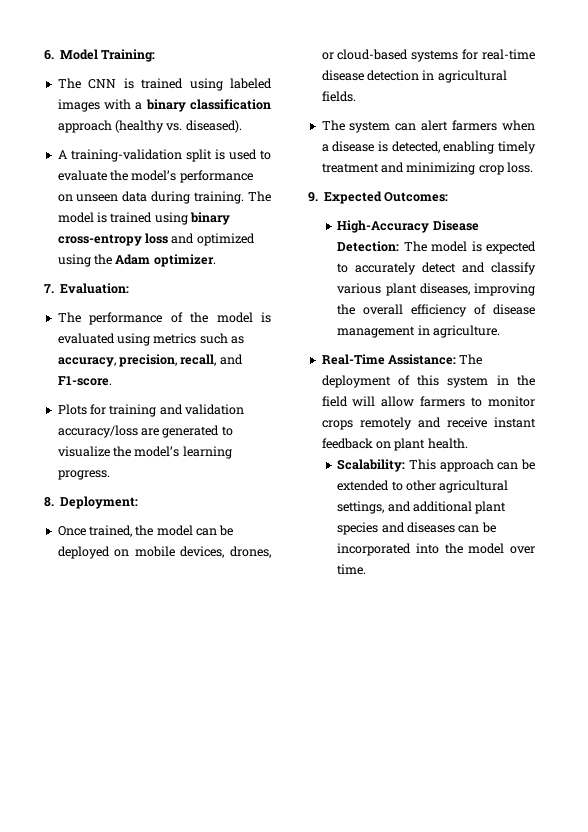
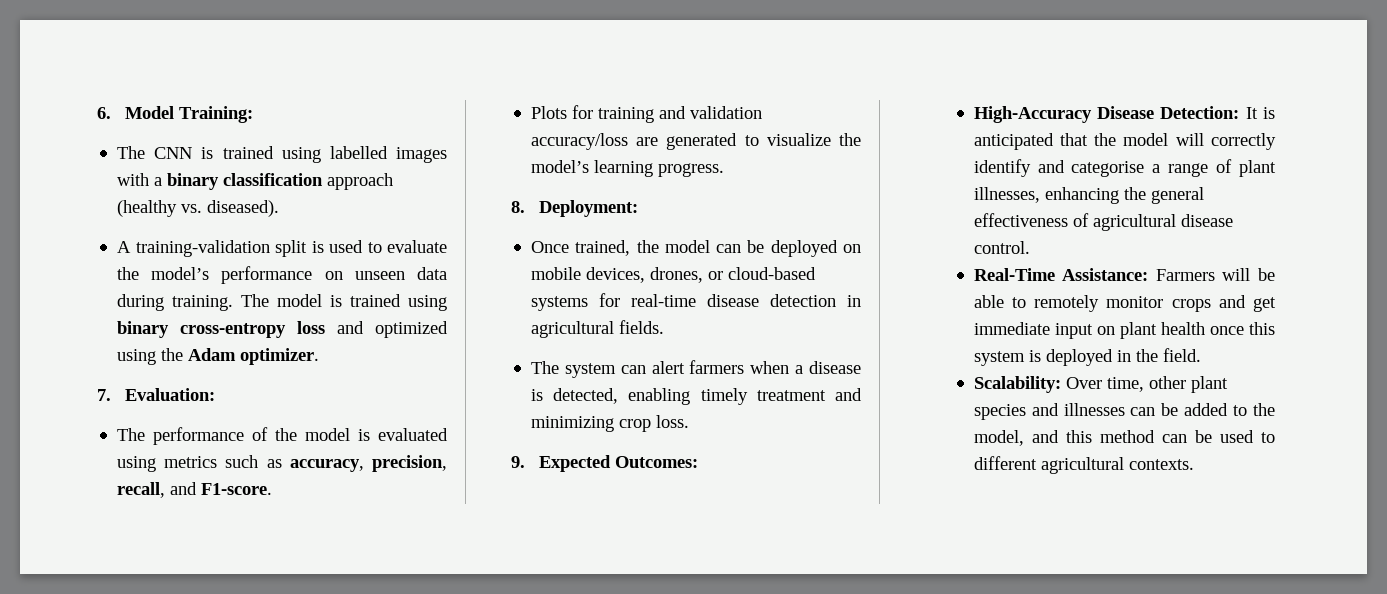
[230,78,272,89] labeled -> [329,146,388,159] labelled
[403,241,536,254] [337,262,536,275] [337,283,535,296] [337,304,535,317] [337,325,501,338] [321,354,483,365] [321,375,535,388] [321,396,535,407] [321,417,536,430] [321,438,468,451] [337,459,535,472] [337,480,509,493] [337,501,473,514] The model is expected to accurately detect and classify various plant diseases, improving the overall efficiency of disease management in agriculture. // Real-Time Assistance: The deployment of this system in the field will allow farmers to monitor crops remotely and receive instant feedback on plant health. // Scalability: This approach can be extended to other agricultural settings, and additional -> [1245,107,1275,119] [973,133,1276,150] [973,159,1276,177] [973,187,1204,204] [973,213,1233,231] [973,241,1030,254] [973,268,1275,281] [973,295,1276,312] [973,322,1275,339] [973,348,1201,366] [973,376,1186,393] It is anticipated that the model will correctly identify and categorise a range of plant illnesses, enhancing the general effectiveness of agricultural disease control. // Real-Time Assistance: Farmers will be able to remotely monitor crops and get immediate input on plant health once this system is deployed in the field. // Scalability: Over time, other
[407,522,496,533] [337,543,535,556] [337,564,367,575] diseases can be incorporated into the model over time. -> [1063,403,1275,416] [973,430,1275,446] [973,456,1194,474] illnesses can be added to the model, and this method can be used to different agricultural contexts.

